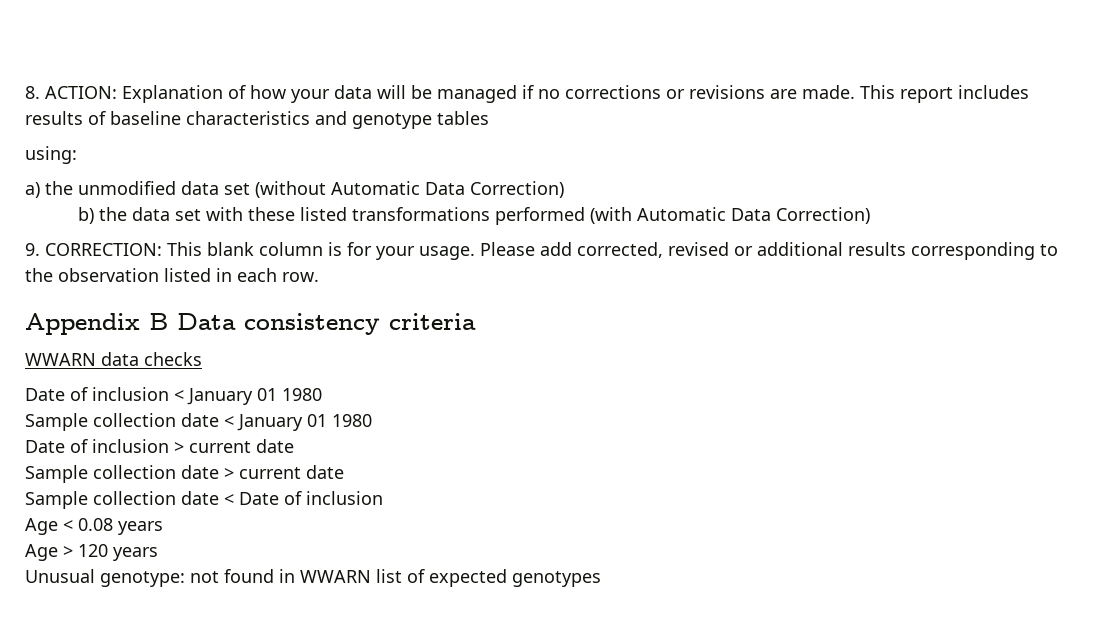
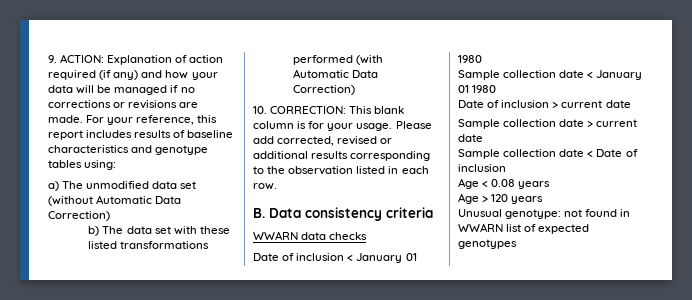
[25,86,40,99] 8. -> [48,55,57,63] 9.
(246, 92) none -> [189,55,224,63] [48,70,163,80] action required (if any) and
[860,85,895,99] This -> [86,115,218,125] For your reference, this
(489, 118) // -> (82, 164) none
[45,181,73,195] the -> [62,181,84,189] The
[98,207,127,221] the -> [102,226,124,234] The
[25,243,40,256] 9. -> [253,106,267,114] 10.
[25,313,168,335] Appendix B -> [253,208,265,218] B.

